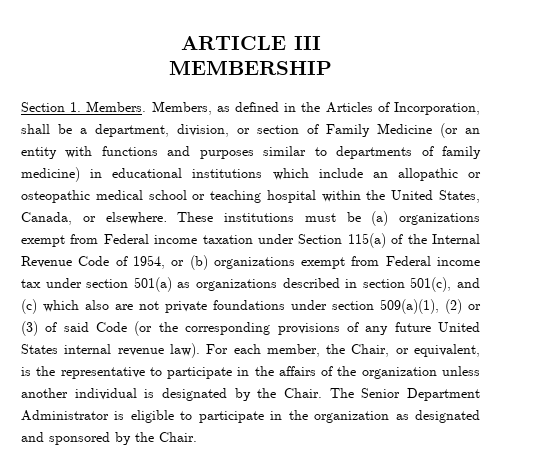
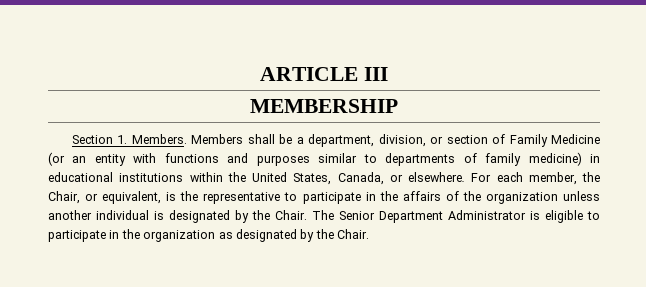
[151,101,480,115] Members, as defined in the Articles of Incorporation, -> [191,134,244,144] Members
[272,168,481,181] [21,190,316,203] which include an allopathic or osteopathic medical school or teaching hospital -> (184, 177) none
[177,211,480,226] [21,233,480,248] [21,255,481,270] [21,277,481,292] [21,299,481,314] [21,321,481,336] [21,343,200,358] These institutions must be (a) organizations exempt from Federal income taxation under Section 115(a) of the Internal Revenue Code of 1954, or (b) organizations exempt from Federal income tax under section 501(a) as organizations described in section 501(c), and (c) which also are not private foundations under section 509(a)(1), (2) or (3) of said Code (or the corresponding provisions of any future United States internal revenue law). -> (465, 177) none
[21,432,110,445] and sponsored -> (297, 235) none

